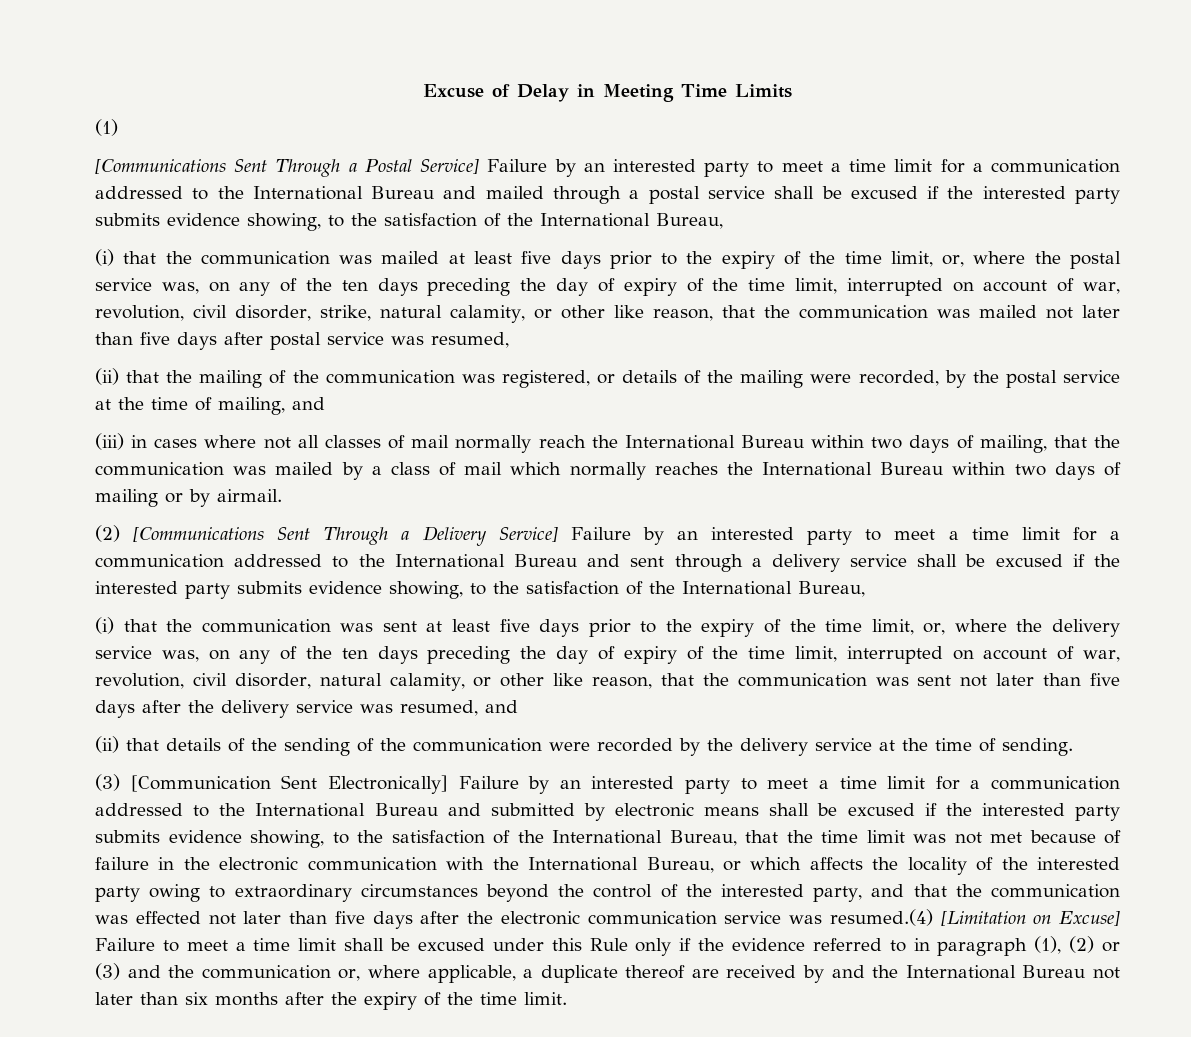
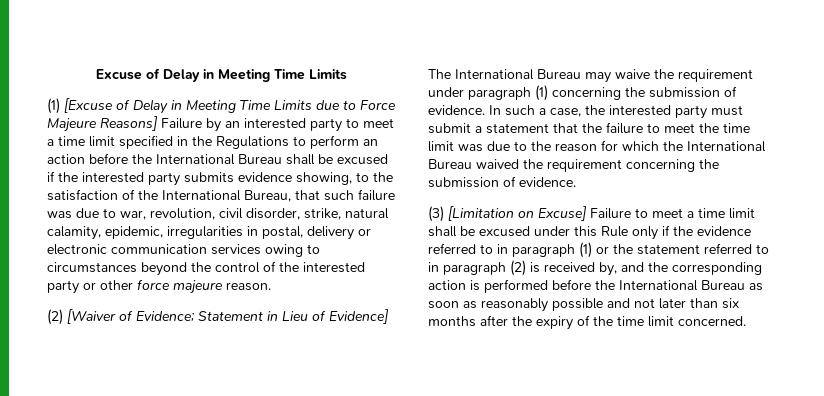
[95,158,480,177] // [Communications Sent Through a Postal Service] -> [64,98,396,114] [47,116,158,132] [Excuse of Delay in Meeting Time Limits due to Force Majeure Reasons]
[940,159,1120,173] [95,186,1120,204] [95,213,723,231] [95,249,1122,269] [95,278,1121,296] [95,305,1120,323] [95,332,509,350] [95,368,1120,388] [95,397,325,415] [95,433,1120,453] [95,462,1121,480] [95,489,282,507] [95,525,1120,546] [95,554,1120,572] [95,581,865,599] [95,617,1120,637] [95,646,1121,664] [95,673,1120,691] [95,700,518,718] [95,736,1073,756] [95,774,1120,794] [95,803,760,821] for a communication addressed to the International Bureau and mailed through a postal service shall be excused if the interested party submits evidence showing, to the satisfaction of the International Bureau, // (i) that the communication was mailed at least five days prior to the expiry of the time limit, or, where the postal service was, on any of the ten days preceding the day of expiry of the time limit, interrupted on account of war, revolution, civil disorder, strike, natural calamity, or other like reason, that the communication was mailed not later than five days after postal service was resumed, // (ii) that the mailing of the communication was registered, or details of the mailing were recorded, by the postal service at the time of mailing, and // (iii) in cases where not all classes of mail normally reach the International Bureau within two days of mailing, that the communication was mailed by a class of mail which normally reaches the International Bureau within two days of mailing or by airmail. // (2) [Communications Sent Through a Delivery Service] Failure by an interested party to meet a time limit for a communication addressed to the International Bureau and sent through a delivery service shall be excused if the interested party submits evidence showing, to the satisfaction of the International Bureau, // (i) that the communication was sent at least five days prior to the expiry of the time limit, or, where the delivery service was, on any of the ten days preceding the day of expiry of the time limit, interrupted on account of war, revolution, civil disorder, natural calamity, or other like reason, that the communication was sent not later than five days after the delivery service was resumed, and // (ii) that details of the sending of the communication were recorded by the delivery service at the time of sending. // (3) [Communication Sent Electronically] Failure by an interested party to meet a time limit for a communication addressed to the International Bureau and submitted by electronic means -> [119,135,378,149] [47,153,282,165] specified in the Regulations to perform an action before the International Bureau
[786,830,1121,844] [95,857,1120,875] [95,886,140,902] the time limit was not met because of failure in the electronic communication with the International Bureau, or which affects the locality of the interested party -> [324,189,395,201] [47,208,389,220] [47,226,371,240] [47,244,261,255] such failure was due to war, revolution, civil disorder, strike, natural calamity, epidemic, irregularities in postal, delivery or electronic communication services
[234,884,352,902] extraordinary -> (320, 249) none
[813,884,1121,902] [95,909,933,929] party, and that the communication was effected not later than five days after the electronic communication service was resumed.(4) -> [47,279,271,294] [47,309,389,325] [428,69,753,83] [428,85,737,101] [428,105,743,119] [428,122,750,134] [428,140,766,152] [428,159,719,172] [428,176,576,188] [428,206,444,222] party or other force majeure reason. // (2) [Waiver of Evidence; Statement in Lieu of Evidence] The International Bureau may waive the requirement under paragraph (1) concerning the submission of evidence. In such a case, the interested party must submit a statement that the failure to meet the time limit was due to the reason for which the International Bureau waived the requirement concerning the submission of evidence. // (3)
[1034,936,1121,954] [95,963,1086,983] (1), (2) or (3) and the communication or, where applicable, a duplicate thereof are received by and the International Bureau -> [579,242,769,258] [428,260,762,276] [428,279,763,293] [428,298,630,312] (1) or the statement referred to in paragraph (2) is received by, and the corresponding action is performed before the International Bureau as soon as reasonably possible and
[524,992,567,1005] limit. -> [648,316,746,327] limit concerned.

